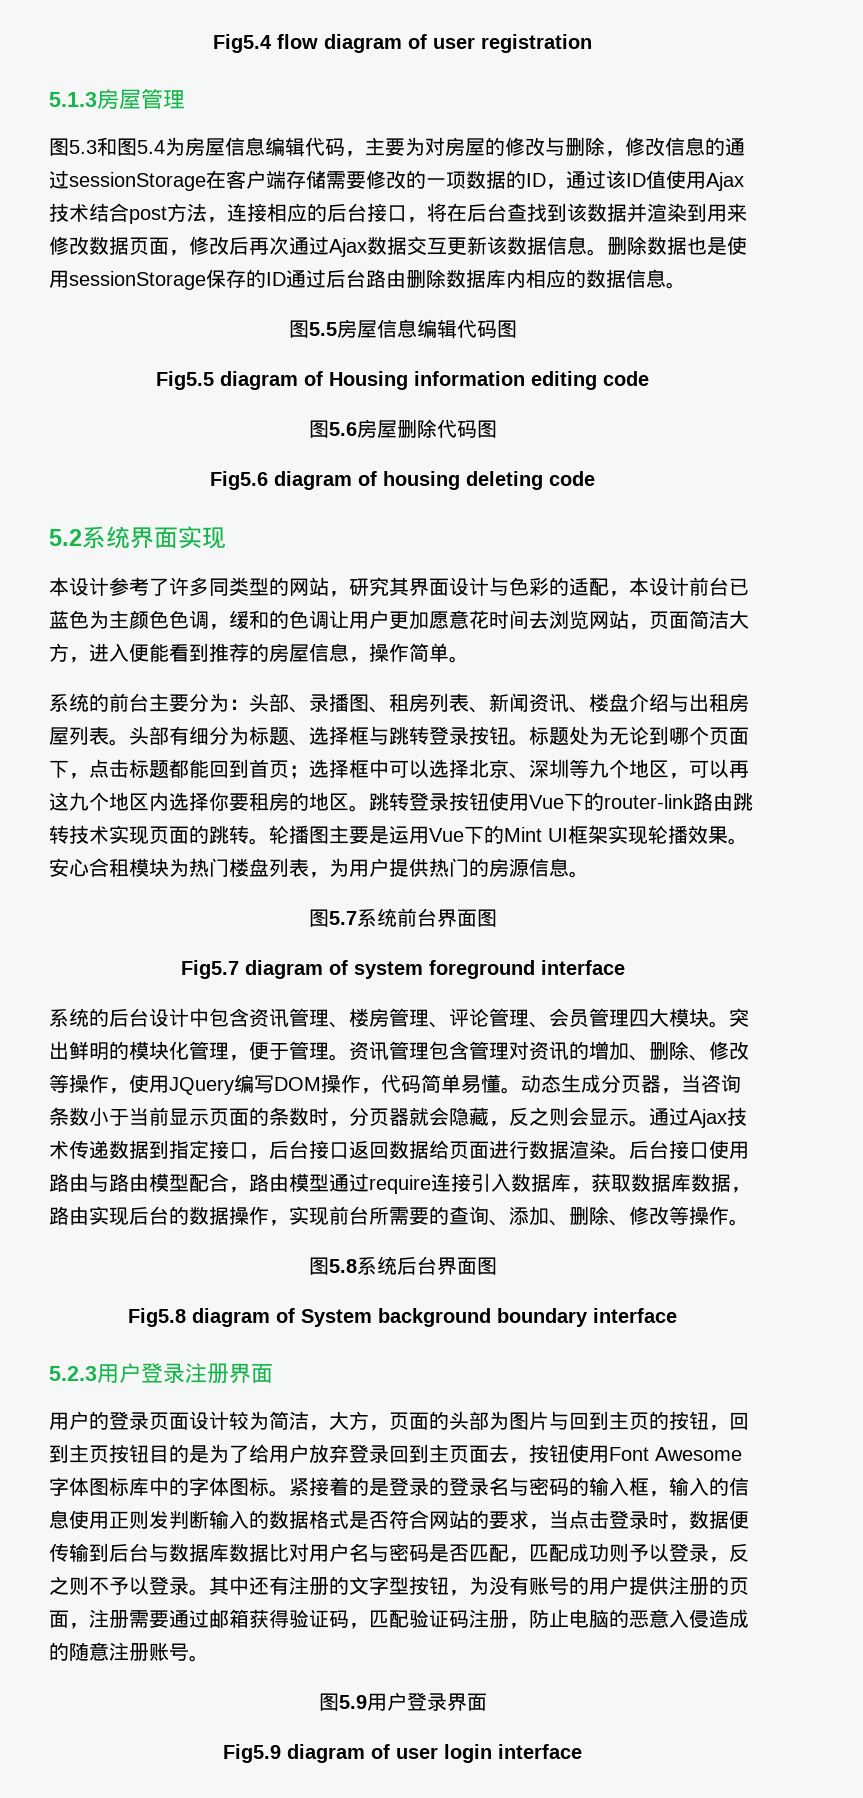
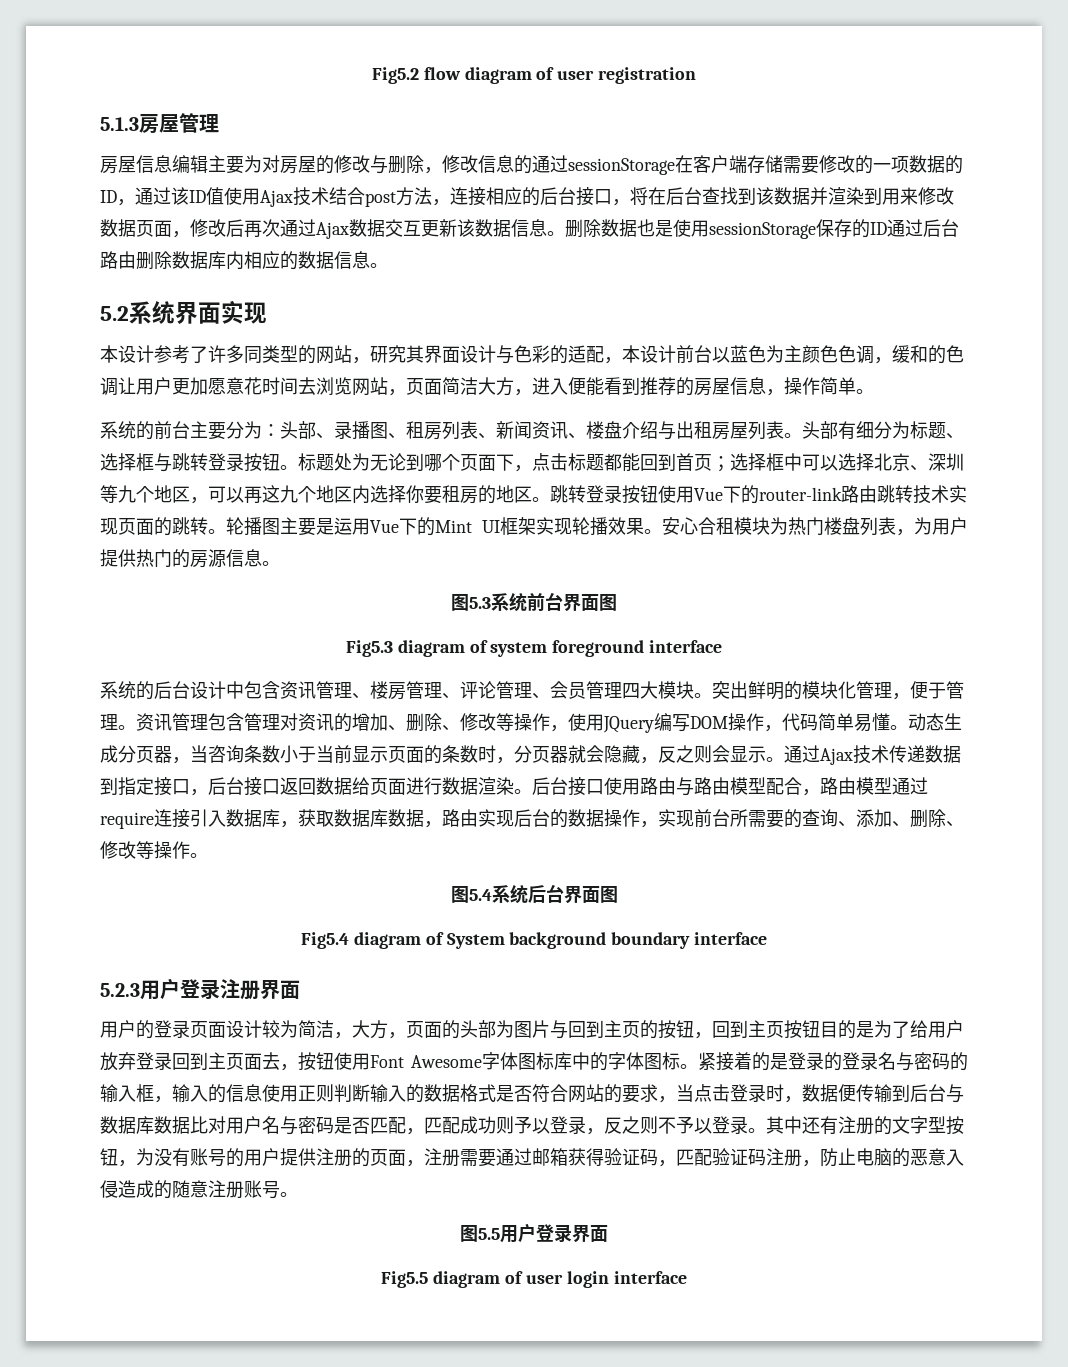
[213,34,272,53] Fig5.4 -> [371,67,419,84] Fig5.2
[49,137,365,157] 图5.3和图5.4为房屋信息编辑代码， -> [100,155,208,174] 房屋信息编辑
[288,319,517,339] [156,371,649,390] [308,419,497,438] [210,471,595,490] // 图5.5房屋信息编辑代码图 // Fig5.5 diagram of Housing information editing code // 图5.6房屋删除代码图 // Fig5.6 diagram of housing deleting code -> (388, 265) none
[729,578,749,596] 已 -> [712,347,730,363] 以
[328,911,357,925] 5.7 -> [469,597,491,609] 5.3
[180,960,239,979] Fig5.7 -> [345,640,393,657] Fig5.3
[328,1259,357,1273] 5.8 -> [468,889,492,901] 5.4
[128,1308,186,1327] Fig5.8 -> [300,932,349,949] Fig5.4
[149,1510,169,1529] 发 -> (334, 1093) none
[338,1695,367,1709] 5.9 -> [478,1228,500,1240] 5.5
[223,1744,281,1763] Fig5.9 -> [381,1271,429,1288] Fig5.5

